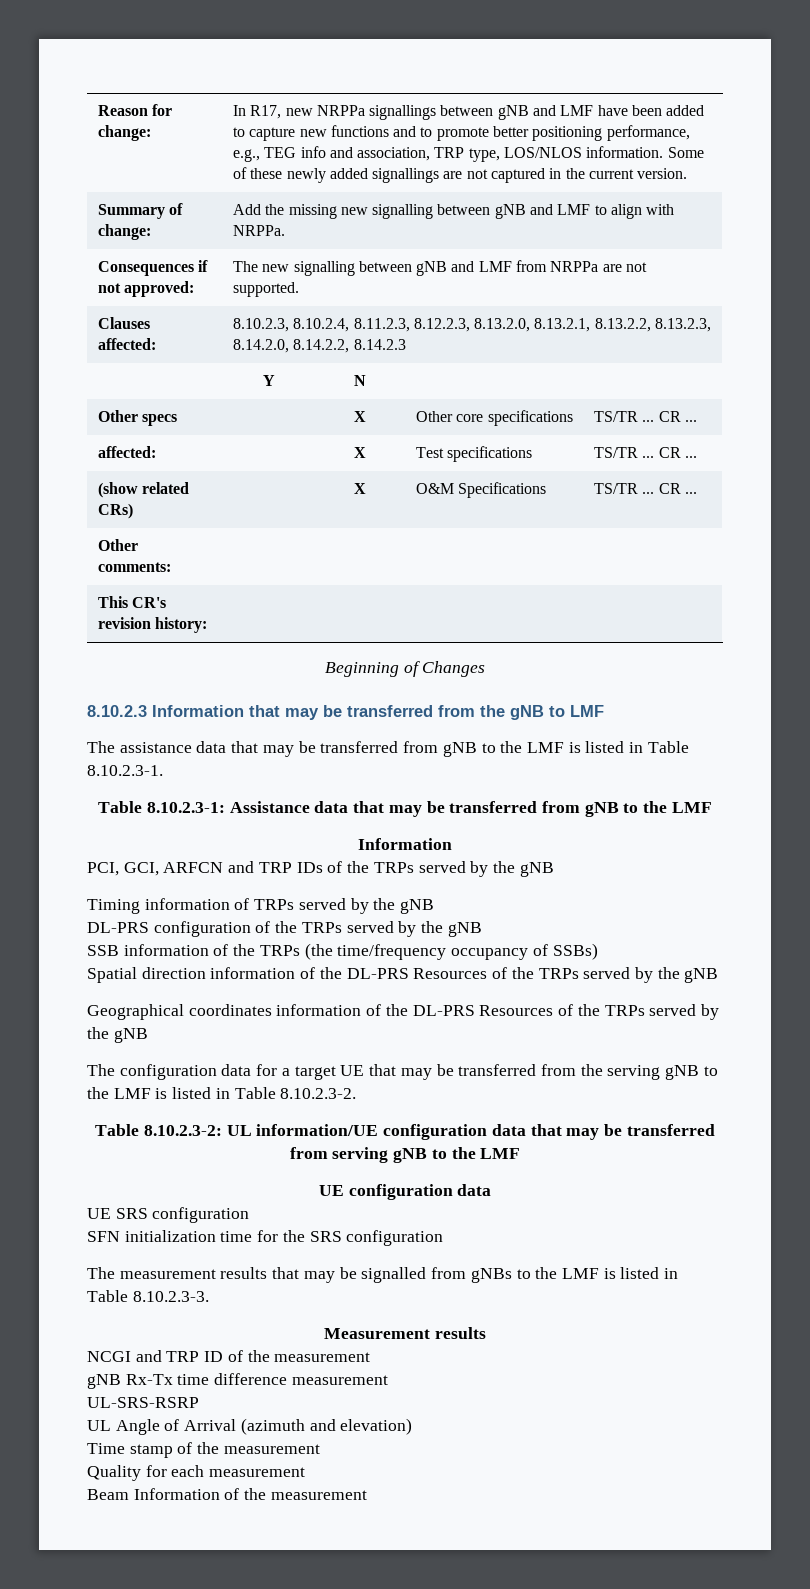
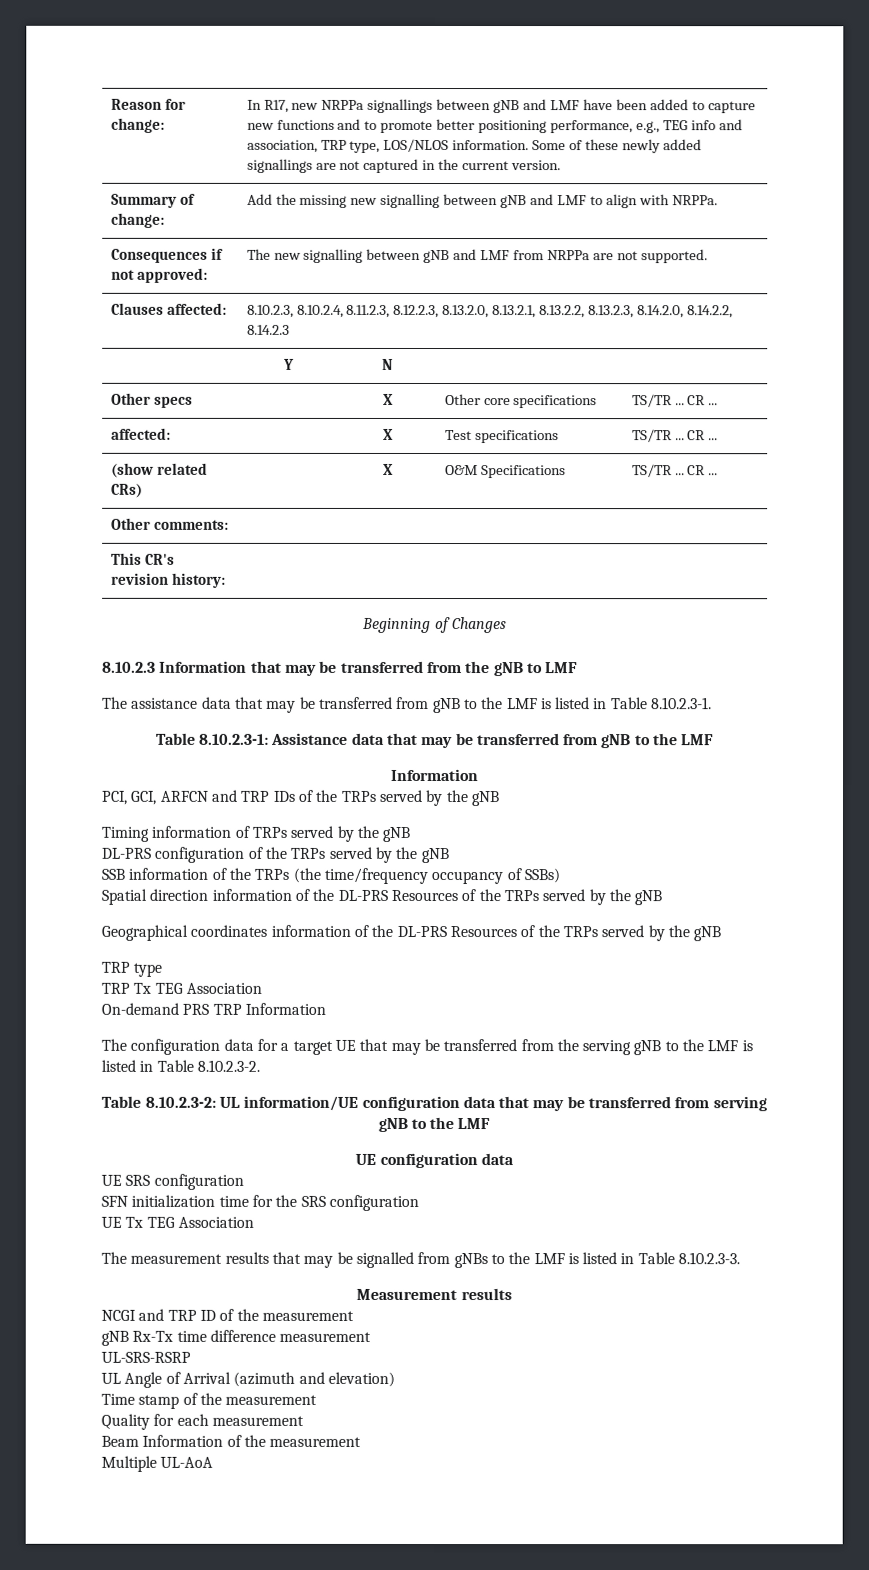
(148, 1035) none -> [101,961,163,977] [101,982,262,994] [101,1002,326,1015] // TRP type // TRP Tx TEG Association // On-demand PRS TRP Information
(444, 1238) none -> [101,1216,254,1228] // UE Tx TEG Association
(367, 1495) none -> [101,1455,214,1472] // Multiple UL-AoA

